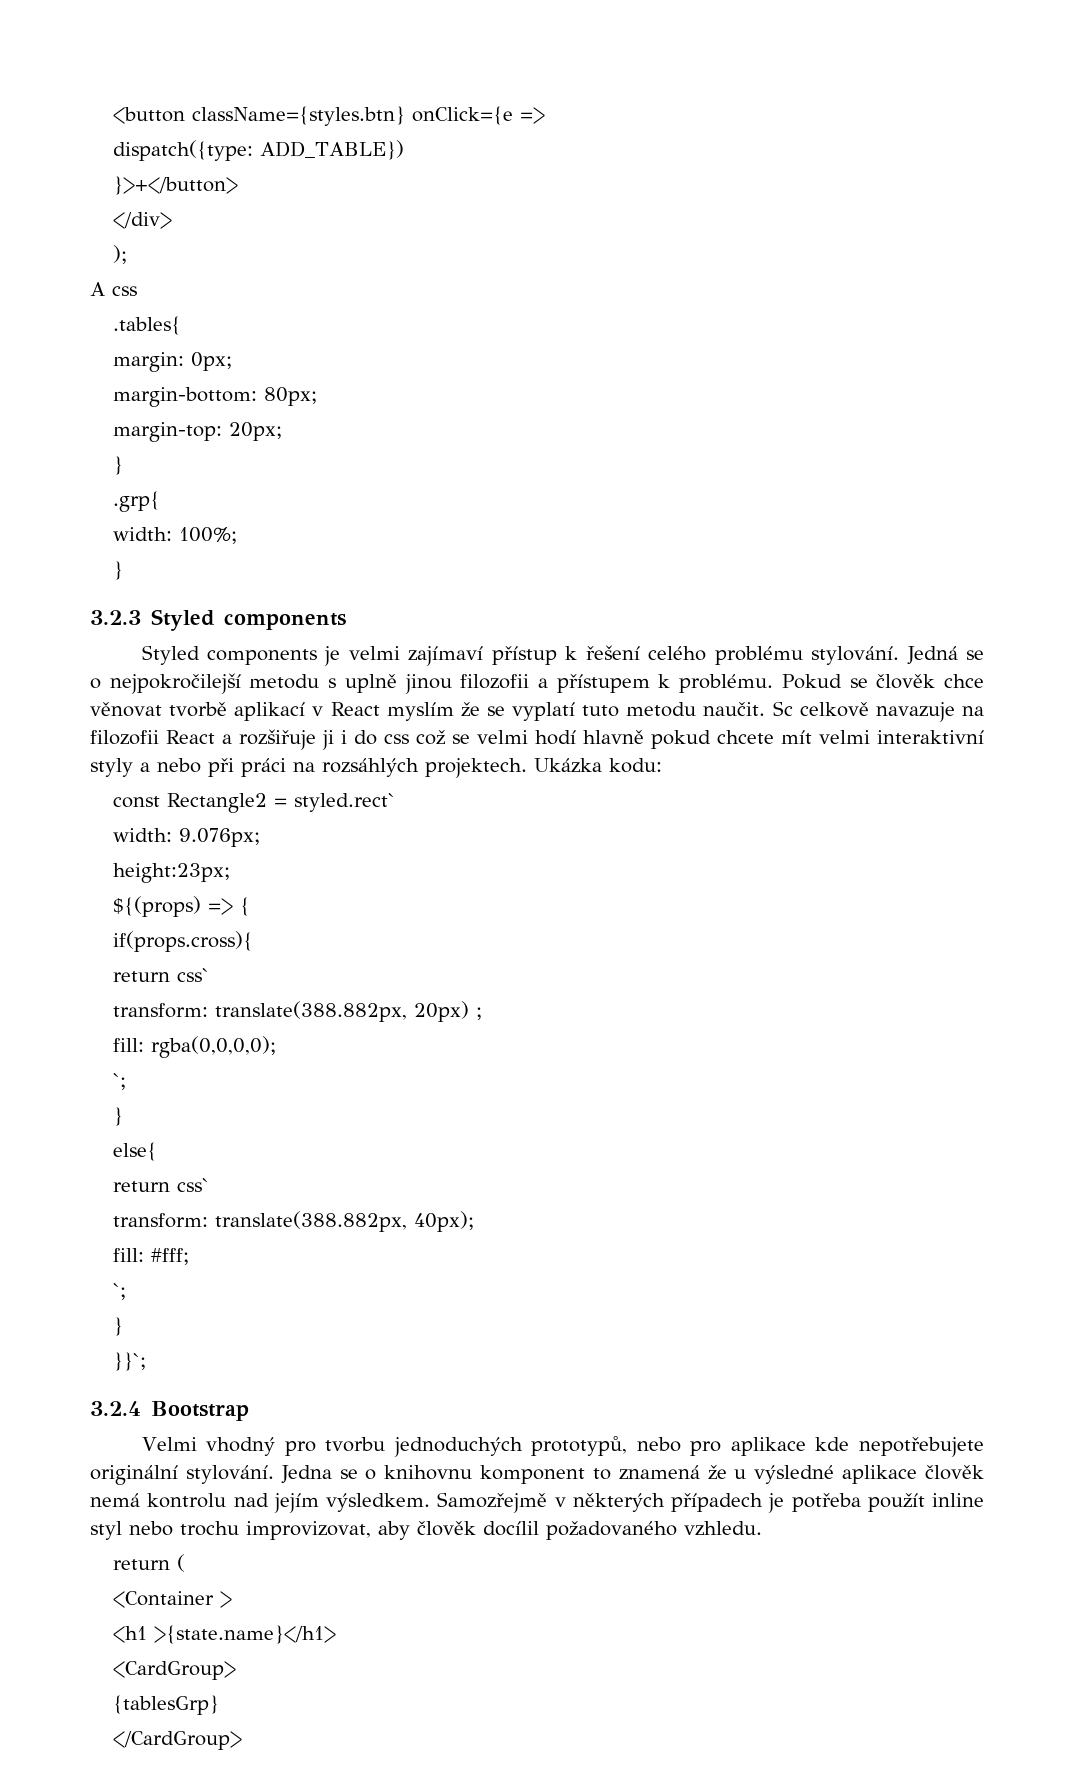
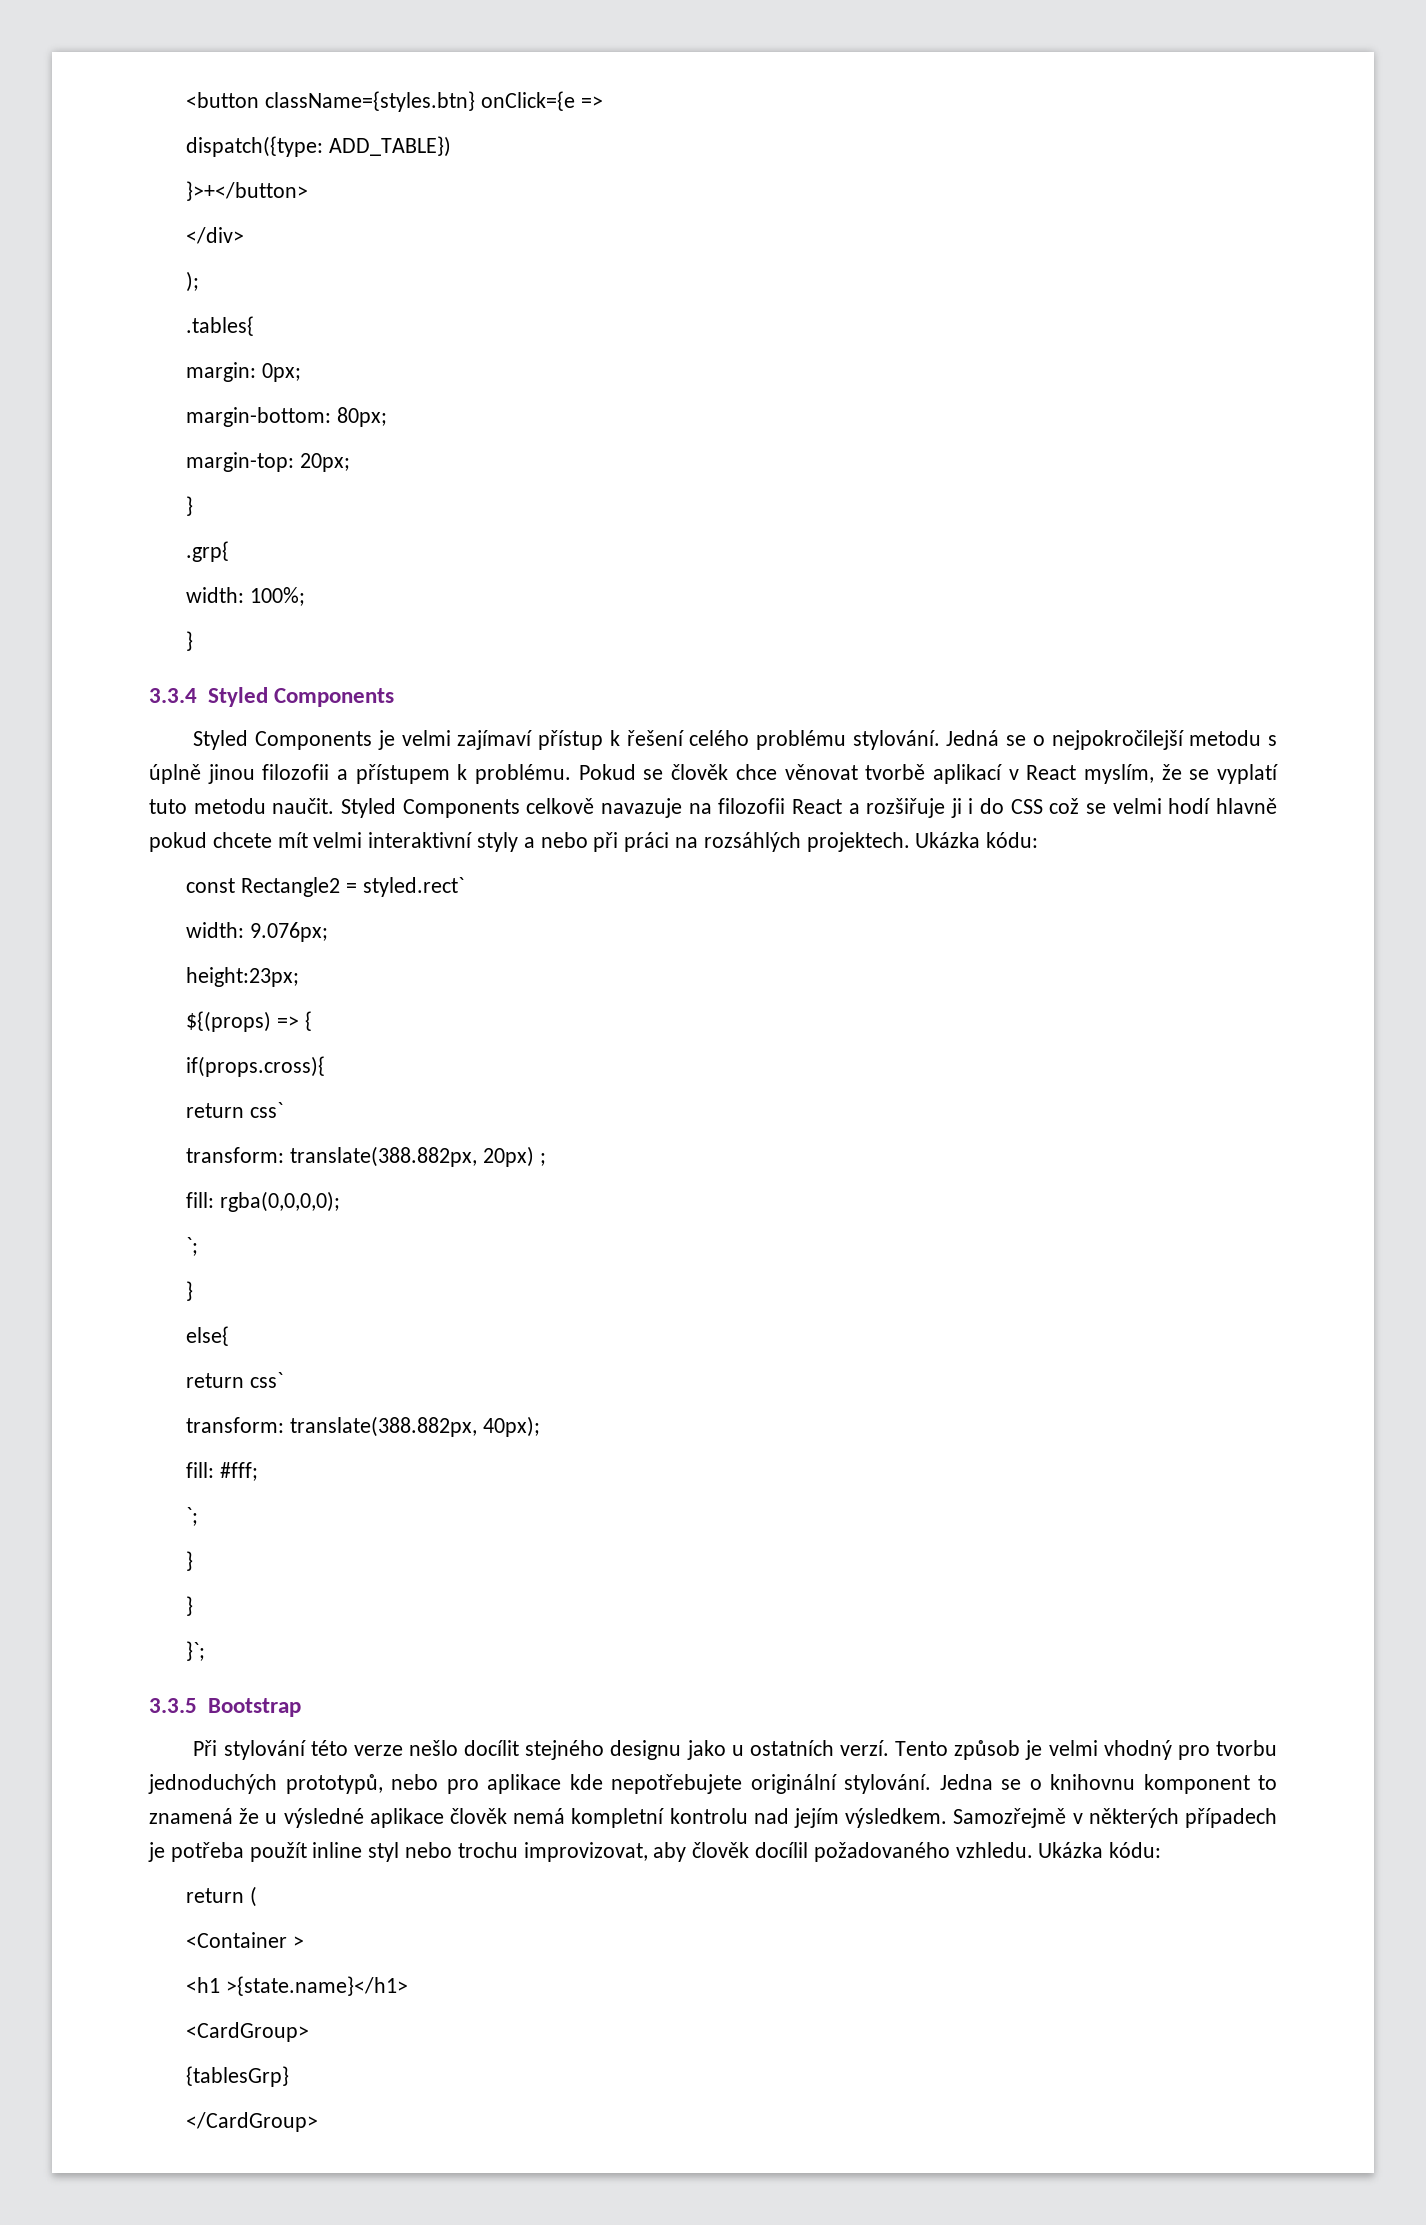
[90,282,137,296] // A css -> (200, 281) none
[90,609,347,631] [141,645,318,665] 3.2.3 Styled components // Styled components -> [149,687,394,707] [193,730,373,750] 3.3.4 Styled Components // Styled Components
[344,674,397,693] uplně -> [149,764,201,784] úplně
[386,702,454,721] myslím -> [1083,764,1154,784] myslím,
[772,701,793,716] Sc -> [340,798,520,818] Styled Components
[384,734,409,744] css -> [1010,799,1043,814] CSS
[609,758,662,773] kodu: -> [986,832,1039,848] kódu:
[113,1352,147,1371] [90,1401,250,1421] [141,1437,197,1451] }}`; // 3.2.4 Bootstrap // Velmi -> [186,1596,194,1616] [186,1641,206,1661] [149,1698,301,1717] [193,1740,1098,1760] } // }`; // 3.3.5 Bootstrap // Při stylování této verze nešlo docílit stejného designu jako u ostatních verzí. Tento způsob je velmi
(140, 1500) none -> [571,1808,665,1828] kompletní
(762, 1528) none -> [1038,1842,1162,1858] Ukázka kódu:

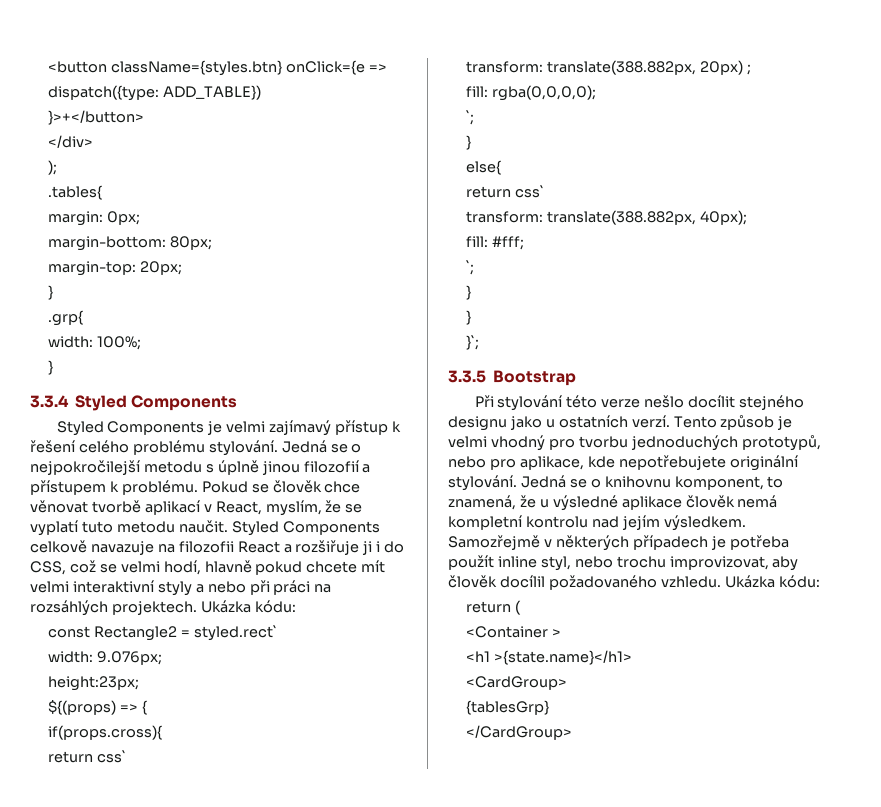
[457,730,533,750] zajímaví -> [269,420,332,436] zajímavý
[262,764,330,780] filozofii -> [303,460,359,473] filozofií
[1026,765,1077,780] React -> [215,501,262,515] React,
[1010,799,1043,814] CSS -> [30,561,66,575] CSS,
[1168,798,1211,814] hodí -> [163,560,201,575] hodí,
[487,1774,561,1794] aplikace -> [519,456,584,470] aplikace,
[939,1774,993,1790] Jedna -> [520,475,566,488] Jedná
[1143,1774,1277,1794] [149,1808,233,1824] komponent to znamená -> [674,476,784,490] [448,495,516,510] komponent, to znamená,
[368,1842,400,1862] styl -> [540,556,571,571] styl,

